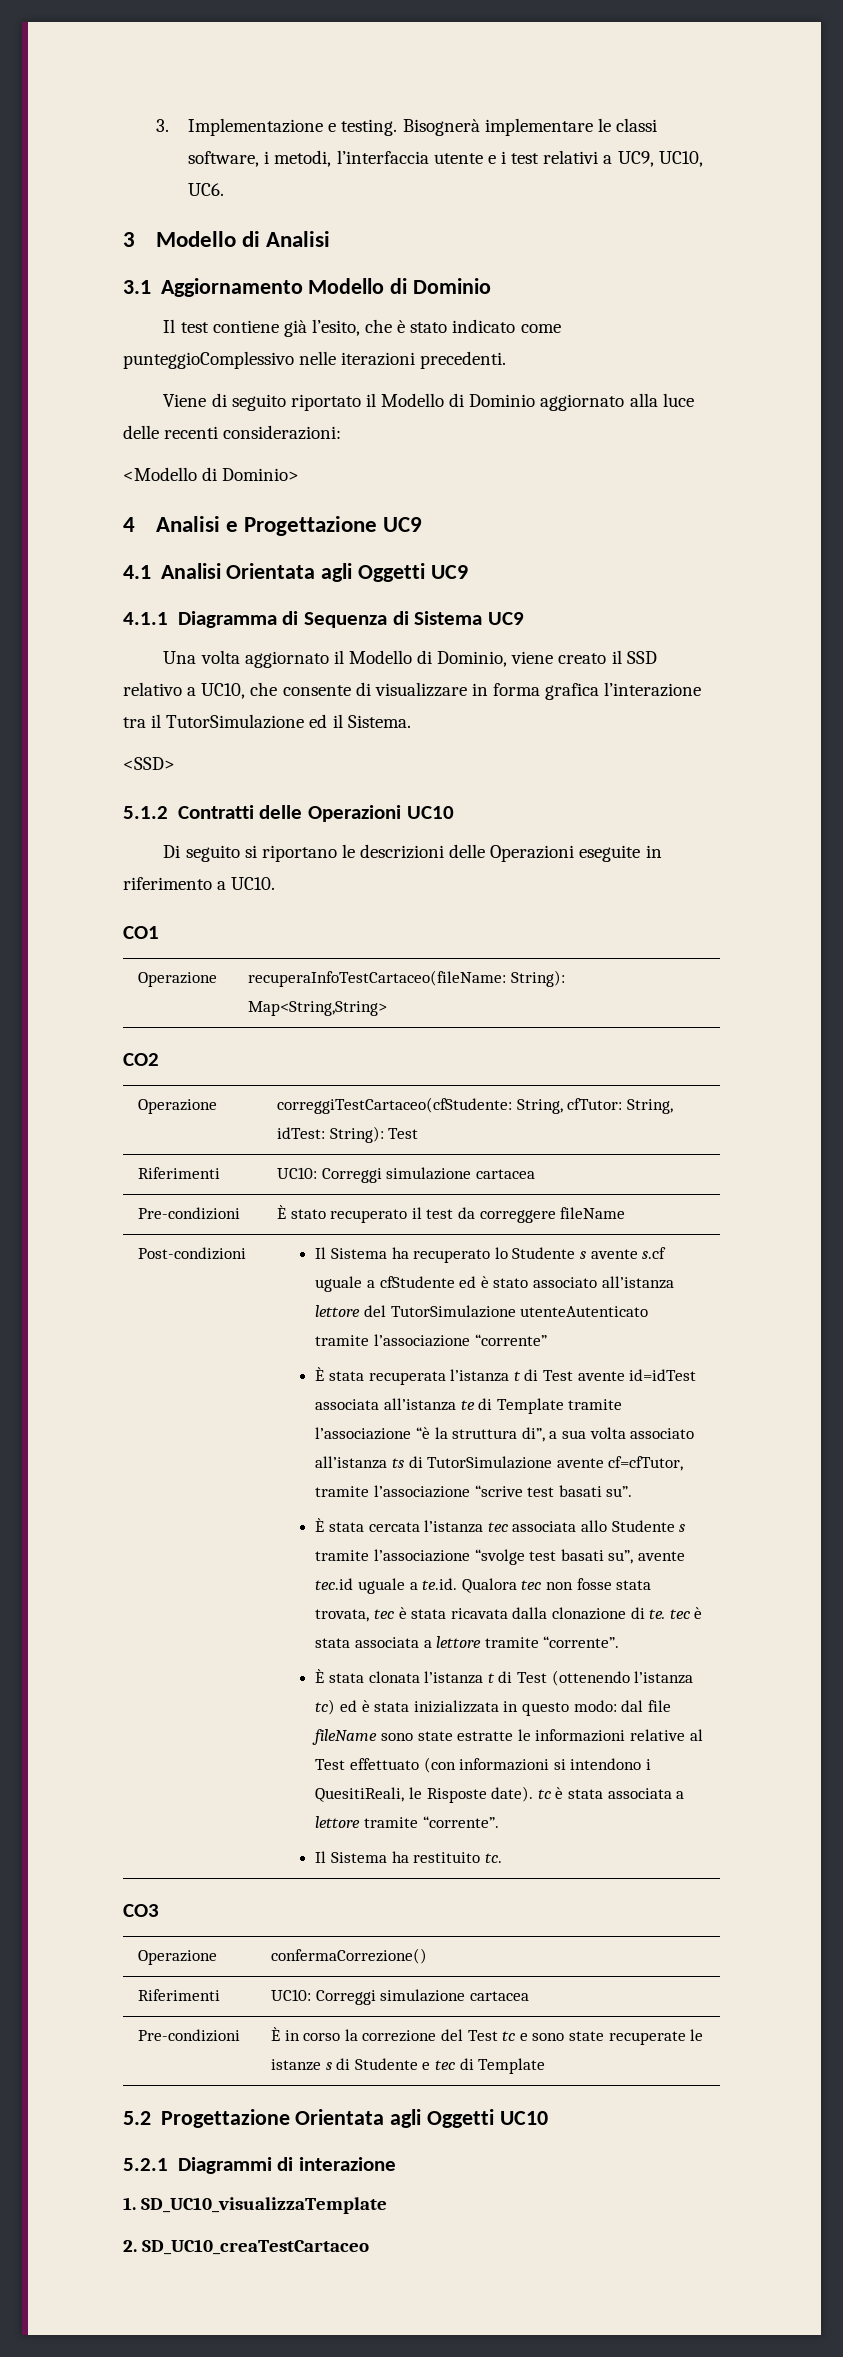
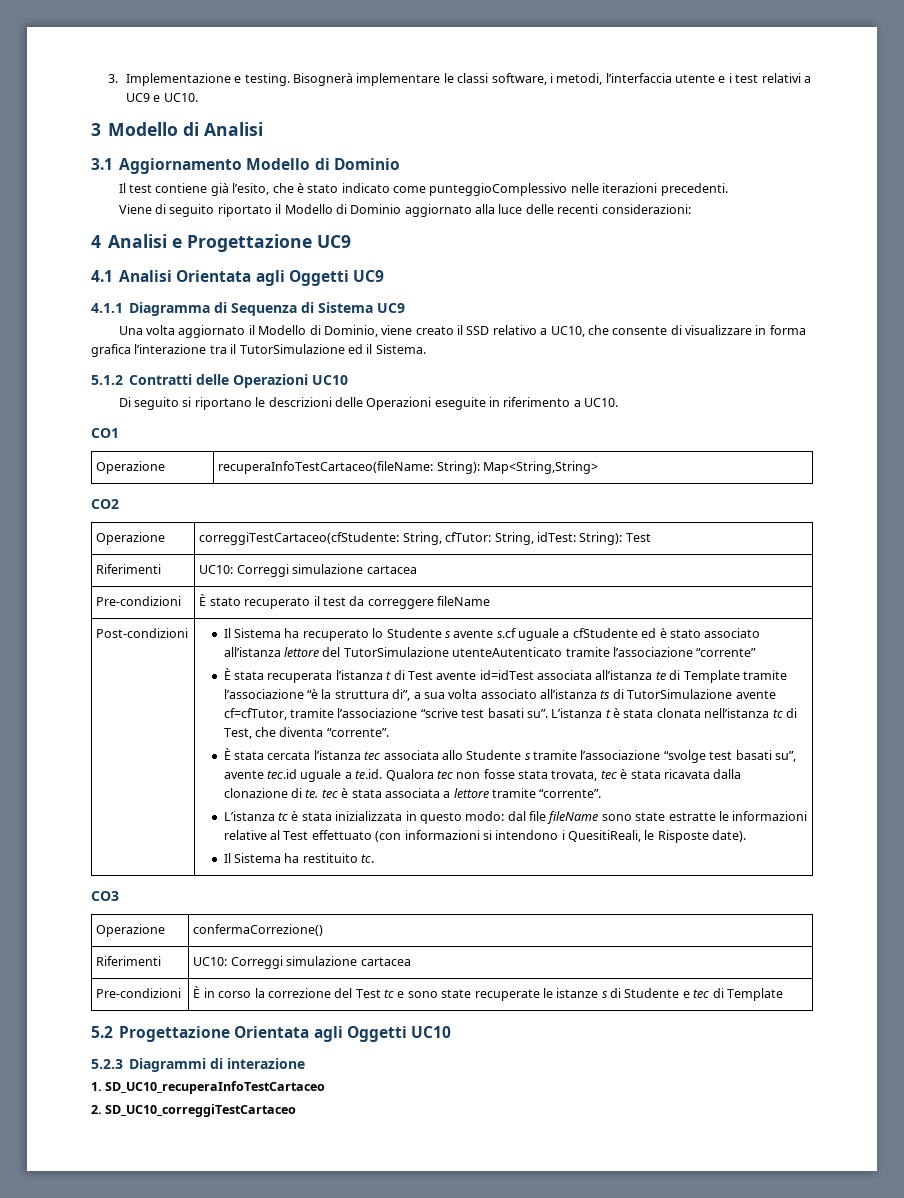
[617,151,703,167] [188,183,225,196] UC9, UC10, UC6. -> [125,93,198,102] UC9 e UC10.
[123,467,300,481] // <Modello di Dominio> -> (691, 209) none
[123,757,175,770] // <SSD> -> (426, 349) none
(633, 1491) none -> [551,708,797,718] [223,727,389,739] L’istanza t è stata clonata nell’istanza tc di Test, che diventa “corrente”.
[315,1669,694,1686] [315,1699,357,1715] È stata clonata l’istanza t di Test (ottenendo l’istanza tc) ed -> [223,811,289,821] L’istanza tc
[537,1787,685,1799] [315,1816,499,1828] tc è stata associata a lettore tramite “corrente”. -> (747, 836) none
[123,2158,168,2171] 5.2.1 -> [91,1059,123,1069] 5.2.3
[141,2197,388,2214] SD_UC10_visualizzaTemplate -> [105,1081,326,1094] SD_UC10_recuperaInfoTestCartaceo
[142,2239,370,2255] SD_UC10_creaTestCartaceo -> [105,1104,297,1117] SD_UC10_correggiTestCartaceo

